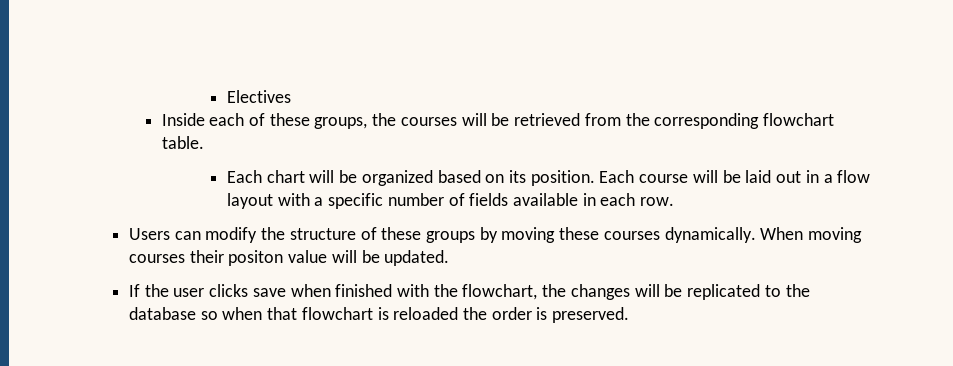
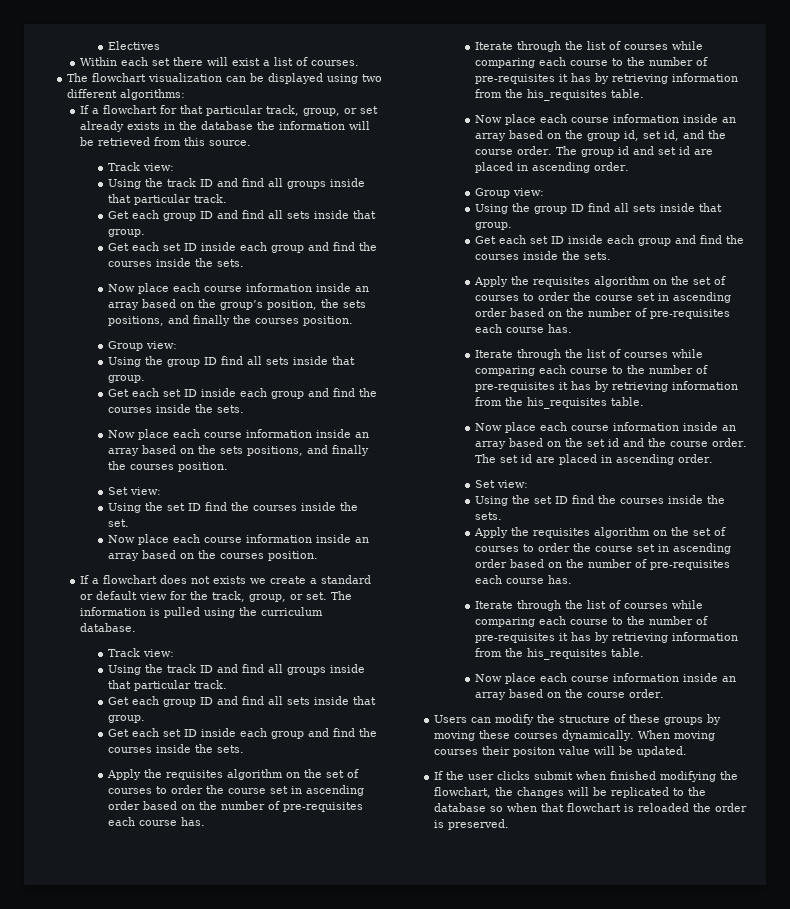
[161,113,835,129] [161,136,204,149] [226,170,871,186] [226,193,675,209] Inside each of these groups, the courses will be retrieved from the corresponding flowchart table. // Each chart will be organized based on its position. Each course will be laid out in a flow layout with a specific number of fields available in each row. -> [80,57,360,66] [66,73,382,84] [66,89,185,100] [80,105,379,116] [80,121,371,132] [80,137,252,146] [107,162,174,171] [107,178,365,189] [107,194,227,205] [107,210,376,221] [107,229,145,237] [107,242,377,253] [107,258,244,267] [107,283,369,294] [107,299,366,310] [107,315,353,326] [107,341,177,351] [107,356,355,367] [107,375,145,383] [107,388,377,399] [107,404,244,413] [107,429,369,440] [107,445,369,456] [107,461,228,472] [107,487,161,495] [107,502,358,513] [107,519,129,527] [107,534,369,545] [107,550,318,561] [80,575,372,584] [80,591,353,602] [80,607,324,618] [80,623,137,632] [107,648,174,657] [107,664,365,675] [107,680,227,691] [107,696,376,707] [107,715,145,723] [107,728,377,739] [107,744,244,753] [106,769,359,780] [107,785,364,796] [107,801,363,812] [107,817,205,826] [474,41,703,52] [474,57,708,68] [474,73,738,84] [474,89,644,101] [474,114,736,125] [474,130,726,141] [474,146,713,157] [474,162,629,173] [474,188,544,198] [474,203,722,214] [474,222,512,230] [474,235,744,246] [474,251,611,260] [473,276,726,287] [474,292,731,303] [474,308,730,319] [474,324,572,333] [474,349,703,360] [474,365,708,376] [474,381,738,392] [474,397,644,409] [474,422,736,433] [474,438,747,449] [474,454,713,465] [474,480,528,488] [474,495,725,506] [474,512,502,520] [473,527,726,538] [474,543,731,554] [474,559,730,570] [474,575,572,584] [474,600,703,611] [474,616,708,627] [474,632,738,643] [474,648,644,660] [474,673,736,684] [474,689,664,700] Within each set there will exist a list of courses. // The flowchart visualization can be displayed using two different algorithms: // If a flowchart for that particular track, group, or set already exists in the database the information will be retrieved from this source. // Track view: // Using the track ID and find all groups inside that particular track. // Get each group ID and find all sets inside that group. // Get each set ID inside each group and find the courses inside the sets. // Now place each course information inside an array based on the group’s position, the sets positions, and finally the courses position. // Group view: // Using the group ID find all sets inside that group. // Get each set ID inside each group and find the courses inside the sets. // Now place each course information inside an array based on the sets positions, and finally the courses position. // Set view: // Using the set ID find the courses inside the set. // Now place each course information inside an array based on the courses position. // If a flowchart does not exists we create a standard or default view for the track, group, or set. The information is pulled using the curriculum database. // Track view: // Using the track ID and find all groups inside that particular track. // Get each group ID and find all sets inside that group. // Get each set ID inside each group and find the courses inside the sets. // Apply the requisites algorithm on the set of courses to order the course set in ascending order based on the number of pre-requisites each course has. // Iterate through the list of courses while comparing each course to the number of pre-requisites it has by retrieving information from the his_requisites table. // Now place each course information inside an array based on the group id, set id, and the course order. The group id and set id are placed in ascending order. // Group view: // Using the group ID find all sets inside that group. // Get each set ID inside each group and find the courses inside the sets. // Apply the requisites algorithm on the set of courses to order the course set in ascending order based on the number of pre-requisites each course has. // Iterate through the list of courses while comparing each course to the number of pre-requisites it has by retrieving information from the his_requisites table. // Now place each course information inside an array based on the set id and the course order. The set id are placed in ascending order. // Set view: // Using the set ID find the courses inside the sets. // Apply the requisites algorithm on the set of courses to order the course set in ascending order based on the number of pre-requisites each course has. // Iterate through the list of courses while comparing each course to the number of pre-requisites it has by retrieving information from the his_requisites table. // Now place each course information inside an array based on the course order.
[252,288,286,297] save -> [533,771,573,780] submit
[396,284,429,297] with -> [659,771,716,782] modifying

